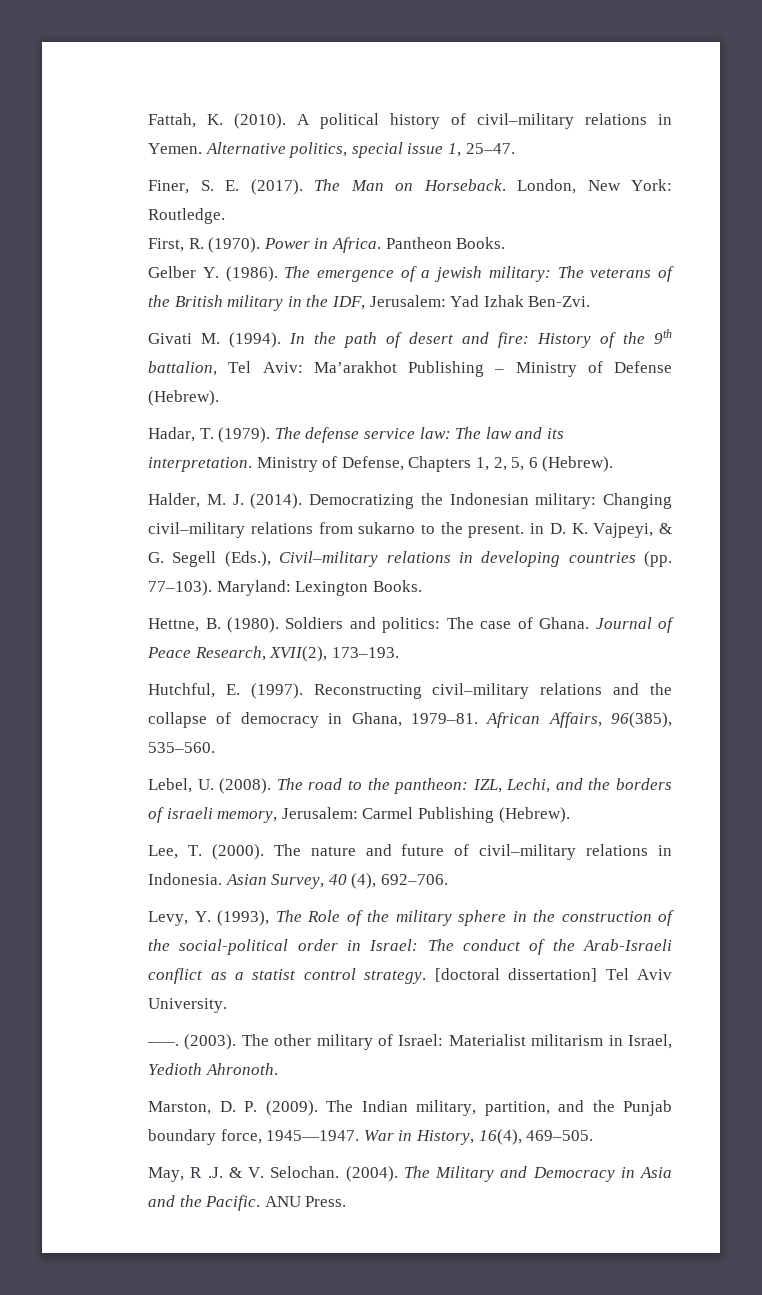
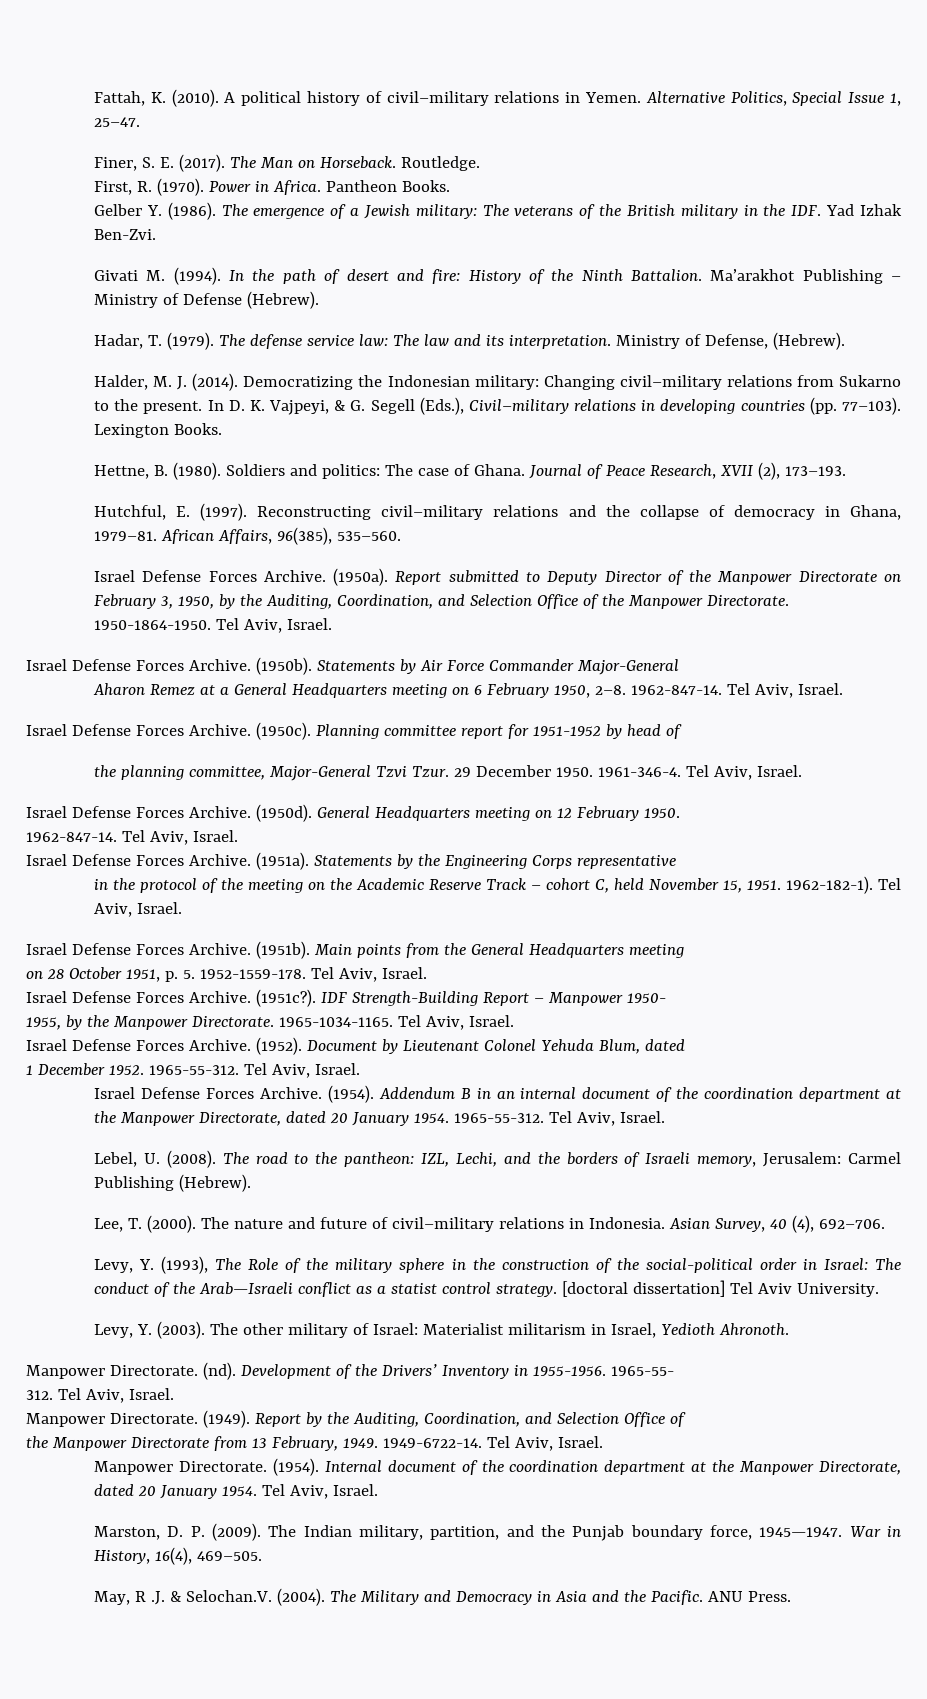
[289,142,444,158] politics, special issue -> [730,91,885,106] Politics, Special Issue
[517,179,672,194] London, New York: -> (397, 162) none
[435,266,483,282] jewish -> [363,204,410,219] Jewish
[332,295,446,310] IDF, Jerusalem: -> [791,205,822,216] IDF.
[653,329,672,344] [148,361,303,376] 9th battalion, Tel Aviv: -> [581,269,702,281] Ninth Battalion.
[408,456,538,472] Chapters 1, 2, 5, 6 -> (769, 341) none
[358,522,416,534] sukarno -> [839,375,902,387] Sukarno
[530,523,545,534] in -> [207,400,224,411] In
[216,580,291,596] Maryland: -> (901, 406) none
[269,646,328,662] XVII(2), -> [720,462,781,480] XVII (2),
(216, 747) none -> [94,568,901,586] [94,594,790,609] [94,618,333,633] [26,657,679,675] [93,683,844,698] [26,722,682,740] [94,765,803,781] [26,804,680,822] [26,830,238,845] [26,852,676,870] [94,876,902,894] [94,902,183,917] [26,941,684,959] [26,967,427,982] [26,989,666,1007] [26,1015,514,1030] [26,1037,685,1055] [26,1063,360,1078] [94,1085,902,1103] [94,1111,666,1126] // Israel Defense Forces Archive. (1950a). Report submitted to Deputy Director of the Manpower Directorate on February 3, 1950, by the Auditing, Coordination, and Selection Office of the Manpower Directorate. 1950-1864-1950. Tel Aviv, Israel. // Israel Defense Forces Archive. (1950b). Statements by Air Force Commander Major-General // Aharon Remez at a General Headquarters meeting on 6 February 1950, 2–8. 1962-847-14. Tel Aviv, Israel. // Israel Defense Forces Archive. (1950c). Planning committee report for 1951-1952 by head of // the planning committee, Major-General Tzvi Tzur. 29 December 1950. 1961-346-4. Tel Aviv, Israel. // Israel Defense Forces Archive. (1950d). General Headquarters meeting on 12 February 1950. // 1962-847-14. Tel Aviv, Israel. // Israel Defense Forces Archive. (1951a). Statements by the Engineering Corps representative // in the protocol of the meeting on the Academic Reserve Track – cohort C, held November 15, 1951. 1962-182-1). Tel Aviv, Israel. // Israel Defense Forces Archive. (1951b). Main points from the General Headquarters meeting // on 28 October 1951, p. 5. 1952-1559-178. Tel Aviv, Israel. // Israel Defense Forces Archive. (1951c?). IDF Strength-Building Report – Manpower 1950- // 1955, by the Manpower Directorate. 1965-1034-1165. Tel Aviv, Israel. // Israel Defense Forces Archive. (1952). Document by Lieutenant Colonel Yehuda Blum, dated // 1 December 1952. 1965-55-312. Tel Aviv, Israel. // Israel Defense Forces Archive. (1954). Addendum B in an internal document of the coordination department at the Manpower Directorate, dated 20 January 1954. 1965-55-312. Tel Aviv, Israel.
[166,807,213,819] israeli -> [645,1152,691,1164] Israeli
[583,939,673,951] Arab-Israeli -> [199,1282,294,1295] Arab—Israeli
[147,1042,180,1046] –––. -> [94,1324,153,1338] Levy, Y.
(278, 1069) none -> [26,1362,674,1380] [26,1388,174,1403] [26,1410,686,1428] [26,1436,603,1451] [94,1458,901,1476] [94,1484,379,1499] // Manpower Directorate. (nd). Development of the Drivers’ Inventory in 1955-1956. 1965-55- // 312. Tel Aviv, Israel. // Manpower Directorate. (1949). Report by the Auditing, Coordination, and Selection Office of // the Manpower Directorate from 13 February, 1949. 1949-6722-14. Tel Aviv, Israel. // Manpower Directorate. (1954). Internal document of the coordination department at the Manpower Directorate, dated 20 January 1954. Tel Aviv, Israel.
[248,1166,340,1178] V. Selochan. -> [186,1590,273,1602] Selochan.V.

